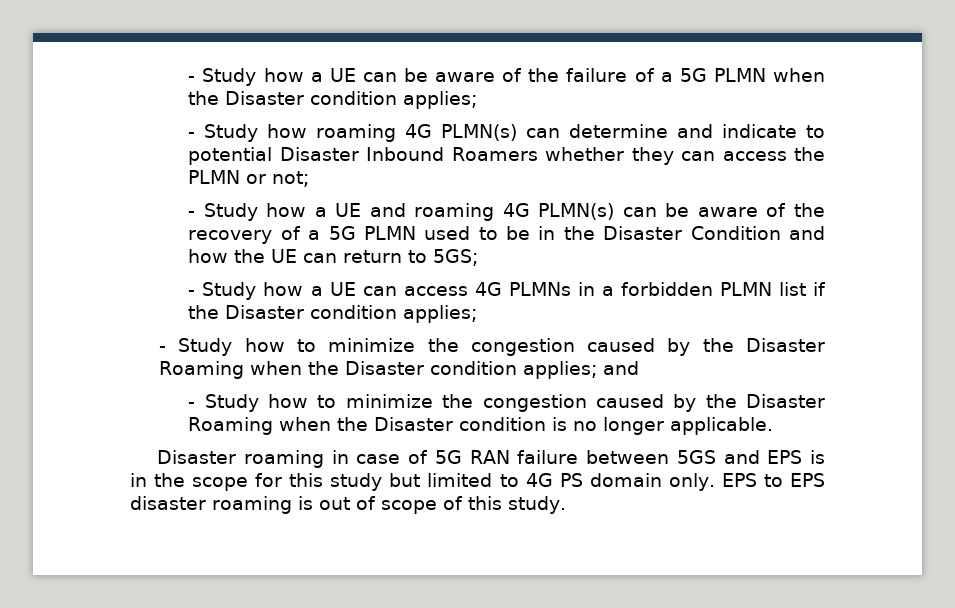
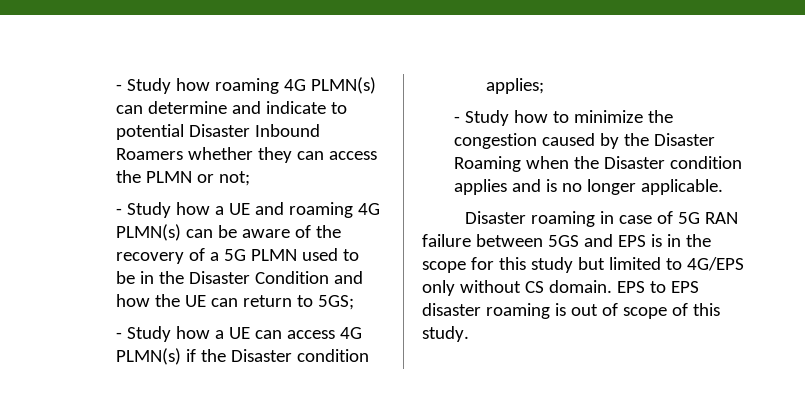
[188,68,825,86] [188,91,478,109] [188,124,308,142] - Study how a UE can be aware of the failure of a 5G PLMN when the Disaster condition applies; // - Study how -> [116,78,211,94] - Study how
[508,282,806,296] PLMNs in a forbidden PLMN list -> [116,348,182,365] PLMN(s)
[523,361,640,379] [188,394,825,412] [188,417,547,435] applies; and // - Study how to minimize the congestion caused by the Disaster Roaming when the Disaster condition -> [454,179,542,195] applies and
[525,473,715,491] 4G PS domain only. -> [686,257,744,271] [422,280,612,296] 4G/EPS only without CS domain.

